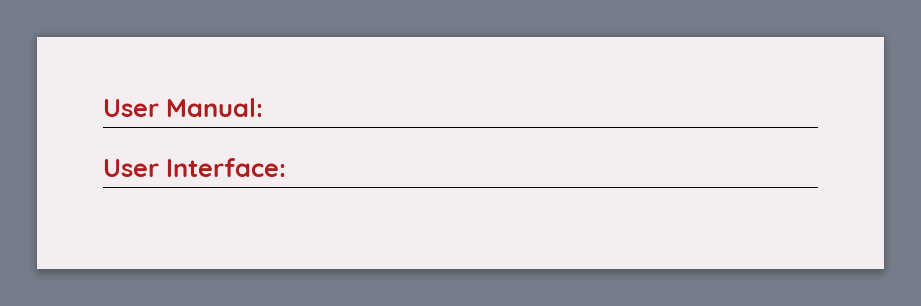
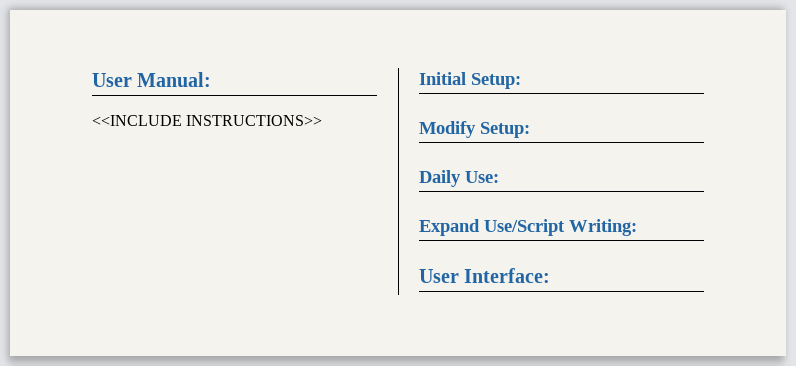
(263, 107) none -> [92,115,323,126] [419,72,521,89] [419,121,530,138] [419,170,499,187] [419,219,637,236] // <<INCLUDE INSTRUCTIONS>> // Initial Setup: // Modify Setup: // Daily Use: // Expand Use/Script Writing:

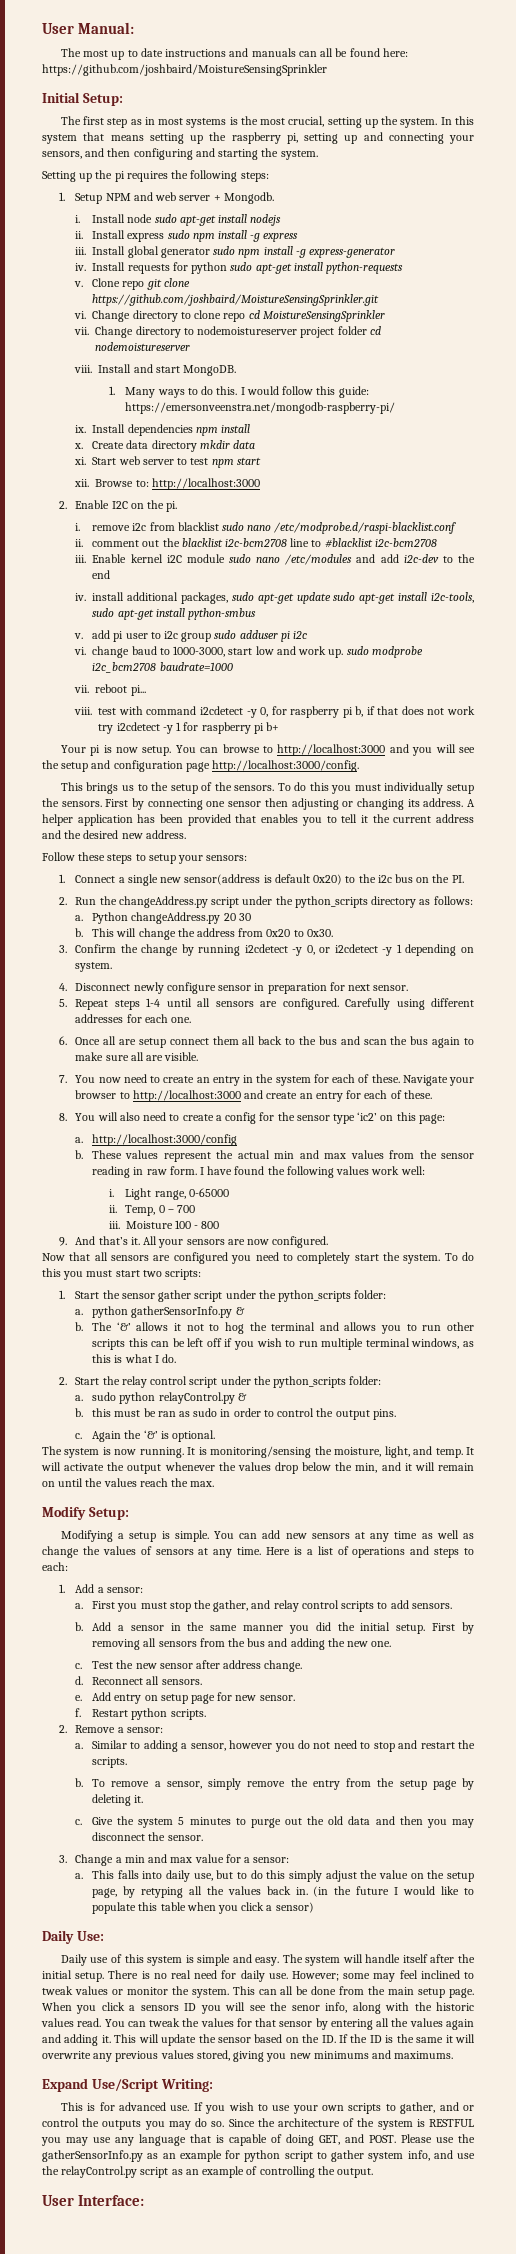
[92,115,323,126] [419,72,521,89] [419,121,530,138] [419,170,499,187] [419,219,637,236] <<INCLUDE INSTRUCTIONS>> // Initial Setup: // Modify Setup: // Daily Use: // Expand Use/Script Writing: -> [60,48,408,60] [42,64,327,76] [42,92,123,106] [60,116,475,128] [42,132,474,144] [42,148,318,160] [42,170,269,182] [58,192,274,204] [75,214,282,226] [75,230,299,242] [75,246,396,258] [75,262,404,274] [74,278,190,290] [92,294,380,306] [74,310,385,322] [74,326,381,338] [95,342,191,351] [74,364,237,376] [108,386,369,398] [125,402,396,414] [75,424,251,436] [74,440,255,452] [74,456,261,468] [74,478,260,490] [58,500,178,512] [75,522,457,534] [75,538,437,548] [75,554,475,565] [92,570,111,579] [75,592,474,604] [92,608,257,620] [74,630,308,642] [74,646,423,658] [92,662,233,673] [74,684,146,696] [74,706,475,718] [98,722,280,734] [60,744,475,756] [42,760,360,772] [60,782,474,794] [42,798,475,810] [42,814,474,826] [42,830,186,839] [42,852,248,864] [58,874,464,886] [58,896,473,908] [75,912,251,924] [75,928,333,940] [58,944,475,956] [75,962,113,972] [58,982,409,994] [58,998,474,1010] [75,1014,192,1023] [58,1036,475,1048] [75,1052,199,1061] [58,1074,474,1086] [75,1090,432,1102] [58,1112,445,1124] [75,1134,238,1146] [75,1150,474,1162] [92,1166,425,1178] [108,1188,229,1200] [108,1205,196,1216] [108,1220,220,1229] [58,1236,329,1248] [42,1252,474,1264] [42,1268,202,1280] [58,1290,387,1302] [75,1306,245,1318] [75,1322,475,1334] [92,1338,474,1350] [92,1354,176,1363] [58,1376,382,1388] [75,1392,247,1404] [75,1408,396,1420] [75,1430,215,1442] [42,1446,474,1458] [41,1462,475,1474] [42,1478,215,1487] [42,1506,129,1520] [60,1530,475,1542] [42,1546,474,1558] [42,1562,68,1571] [58,1584,143,1593] [75,1600,452,1612] [75,1622,474,1634] [92,1638,392,1650] [75,1660,303,1672] [75,1676,202,1685] [75,1692,295,1704] [75,1708,206,1720] [58,1725,163,1733] [75,1740,476,1752] [92,1757,128,1768] [75,1778,474,1790] [92,1794,144,1806] [75,1816,475,1828] [92,1832,203,1841] [58,1854,290,1866] [75,1870,475,1882] [92,1886,475,1898] [92,1902,314,1914] [42,1930,104,1944] [60,1954,475,1966] [42,1970,474,1982] [42,1986,475,1998] [42,2002,474,2014] [41,2018,474,2030] [42,2034,476,2046] [42,2050,454,2062] [42,2078,213,2092] [60,2102,475,2114] [42,2118,475,2130] [41,2134,475,2146] [42,2150,475,2162] [42,2166,374,2178] The most up to date instructions and manuals can all be found here: https://github.com/joshbaird/MoistureSensingSprinkler // Initial Setup: // The first step as in most systems is the most crucial, setting up the system. In this system that means setting up the raspberry pi, setting up and connecting your sensors, and then configuring and starting the system. // Setting up the pi requires the following steps: // 1. Setup NPM and web server + Mongodb. // i. Install node sudo apt-get install nodejs // ii. Install express sudo npm install -g express // iii. Install global generator sudo npm install -g express-generator // iv. Install requests for python sudo apt-get install python-requests // v. Clone repo git clone https://github.com/joshbaird/MoistureSensingSprinkler.git // vi. Change directory to clone repo cd MoistureSensingSprinkler // vii. Change directory to nodemoistureserver project folder cd nodemoistureserver // viii. Install and start MongoDB. // 1. Many ways to do this. I would follow this guide: https://emersonveenstra.net/mongodb-raspberry-pi/ // ix. Install dependencies npm install // x. Create data directory mkdir data // xi. Start web server to test npm start // xii. Browse to: http://localhost:3000 // 2. Enable I2C on the pi. // i. remove i2c from blacklist sudo nano /etc/modprobe.d/raspi-blacklist.conf // ii. comment out the blacklist i2c-bcm2708 line to #blacklist i2c-bcm2708 // iii. Enable kernel i2C module sudo nano /etc/modules and add i2c-dev to the end // iv. install additional packages, sudo apt-get update sudo apt-get install i2c-tools, sudo apt-get install python-smbus // v. add pi user to i2c group sudo adduser pi i2c // vi. change baud to 1000-3000, start low and work up. sudo modprobe i2c_bcm2708 baudrate=1000 // vii. reboot pi... // viii. test with command i2cdetect -y 0, for raspberry pi b, if that does not work try i2cdetect -y 1 for raspberry pi b+ // Your pi is now setup. You can browse to http://localhost:3000 and you will see the setup and configuration page http://localhost:3000/config. // This brings us to the setup of the sensors. To do this you must individually setup the sensors. First by connecting one sensor then adjusting or changing its address. A helper application has been provided that enables you to tell it the current address and the desired new address. // Follow these steps to setup your sensors: // 1. Connect a single new sensor(address is default 0x20) to the i2c bus on the PI. // 2. Run the changeAddress.py script under the python_scripts directory as follows: // a. Python changeAddress.py 20 30 // b. This will change the address from 0x20 to 0x30. // 3. Confirm the change by running i2cdetect -y 0, or i2cdetect -y 1 depending on system. // 4. Disconnect newly configure sensor in preparation for next sensor. // 5. Repeat steps 1-4 until all sensors are configured. Carefully using different addresses for each one. // 6. Once all are setup connect them all back to the bus and scan the bus again to make sure all are visible. // 7. You now need to create an entry in the system for each of these. Navigate your browser to http://localhost:3000 and create an entry for each of these. // 8. You will also need to create a config for the sensor type ‘ic2’ on this page: // a. http://localhost:3000/config // b. These values represent the actual min and max values from the sensor reading in raw form. I have found the following values work well: // i. Light range, 0-65000 // ii. Temp, 0 – 700 // iii. Moisture 100 - 800 // 9. And that’s it. All your sensors are now configured. // Now that all sensors are configured you need to completely start the system. To do this you must start two scripts: // 1. Start the sensor gather script under the python_scripts folder: // a. python gatherSensorInfo.py & // b. The ‘&’ allows it not to hog the terminal and allows you to run other scripts this can be left off if you wish to run multiple terminal windows, as this is what I do. // 2. Start the relay control script under the python_scripts folder: // a. sudo python relayControl.py & // b. this must be ran as sudo in order to control the output pins. // c. Again the ‘&’ is optional. // The system is now running. It is monitoring/sensing the moisture, light, and temp. It will activate the output whenever the values drop below the min, and it will remain on until the values reach the max. // Modify Setup: // Modifying a setup is simple. You can add new sensors at any time as well as change the values of sensors at any time. Here is a list of operations and steps to each: // 1. Add a sensor: // a. First you must stop the gather, and relay control scripts to add sensors. // b. Add a sensor in the same manner you did the initial setup. First by removing all sensors from the bus and adding the new one. // c. Test the new sensor after address change. // d. Reconnect all sensors. // e. Add entry on setup page for new sensor. // f. Restart python scripts. // 2. Remove a sensor: // a. Similar to adding a sensor, however you do not need to stop and restart the scripts. // b. To remove a sensor, simply remove the entry from the setup page by deleting it. // c. Give the system 5 minutes to purge out the old data and then you may disconnect the sensor. // 3. Change a min and max value for a sensor: // a. This falls into daily use, but to do this simply adjust the value on the setup page, by retyping all the values back in. (in the future I would like to populate this table when you click a sensor) // Daily Use: // Daily use of this system is simple and easy. The system will handle itself after the initial setup. There is no real need for daily use. However; some may feel inclined to tweak values or monitor the system. This can all be done from the main setup page. When you click a sensors ID you will see the senor info, along with the historic values read. You can tweak the values for that sensor by entering all the values again and adding it. This will update the sensor based on the ID. If the ID is the same it will overwrite any previous values stored, giving you new minimums and maximums. // Expand Use/Script Writing: // This is for advanced use. If you wish to use your own scripts to gather, and or control the outputs you may do so. Since the architecture of the system is RESTFUL you may use any language that is capable of doing GET, and POST. Please use the gatherSensorInfo.py as an example for python script to gather system info, and use the relayControl.py script as an example of controlling the output.

